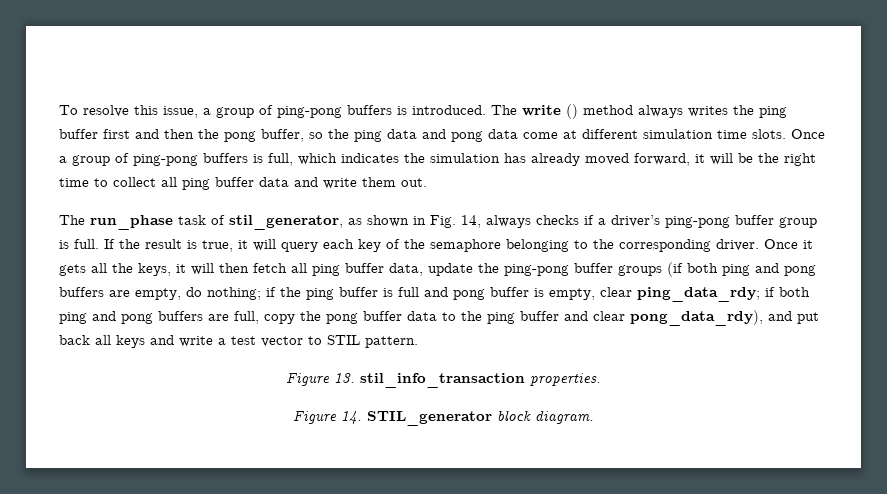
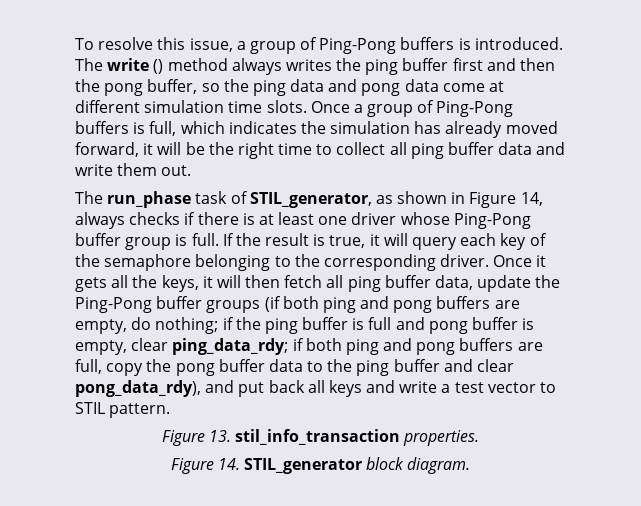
[277,106,342,118] ping-pong -> [319,38,397,54] Ping-Pong
[133,154,198,166] ping-pong -> [436,101,514,117] Ping-Pong
[229,215,343,230] stil_generator, -> [249,192,372,208] STIL_generator,
[430,215,456,228] Fig. -> [469,192,517,208] Figure
[598,215,730,228] a driver’s ping-pong -> [197,212,531,229] there is at least one driver whose Ping-Pong
[504,264,569,276] ping-pong -> [75,297,152,313] Ping-Pong

